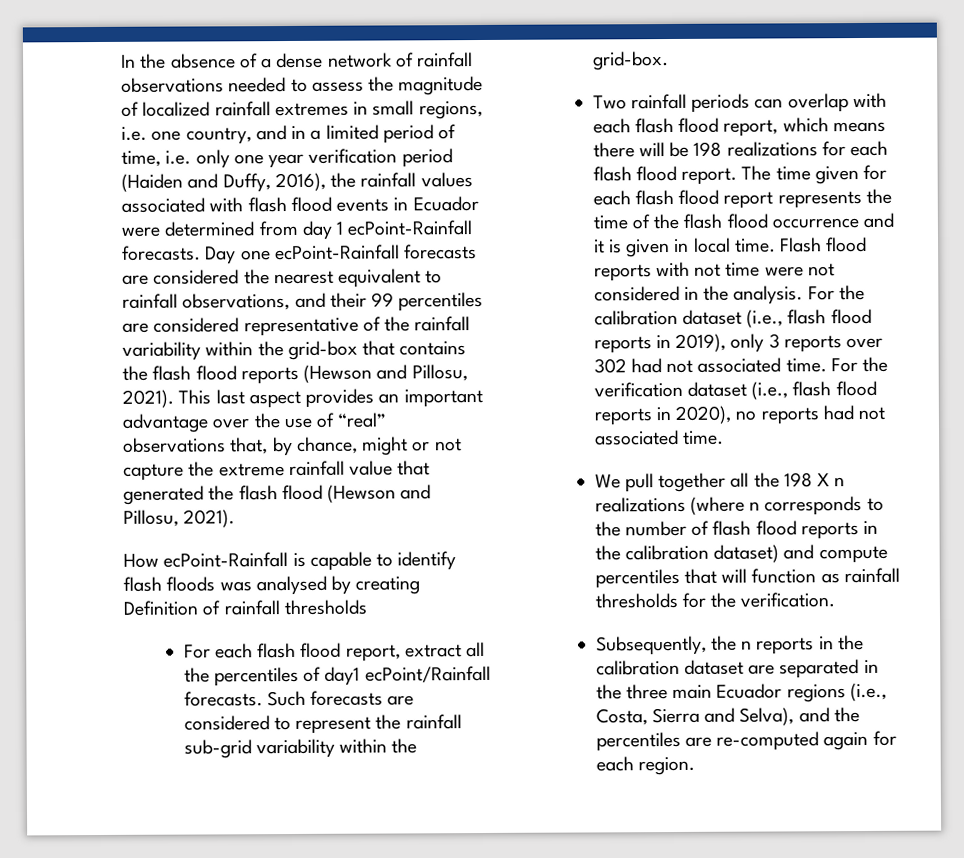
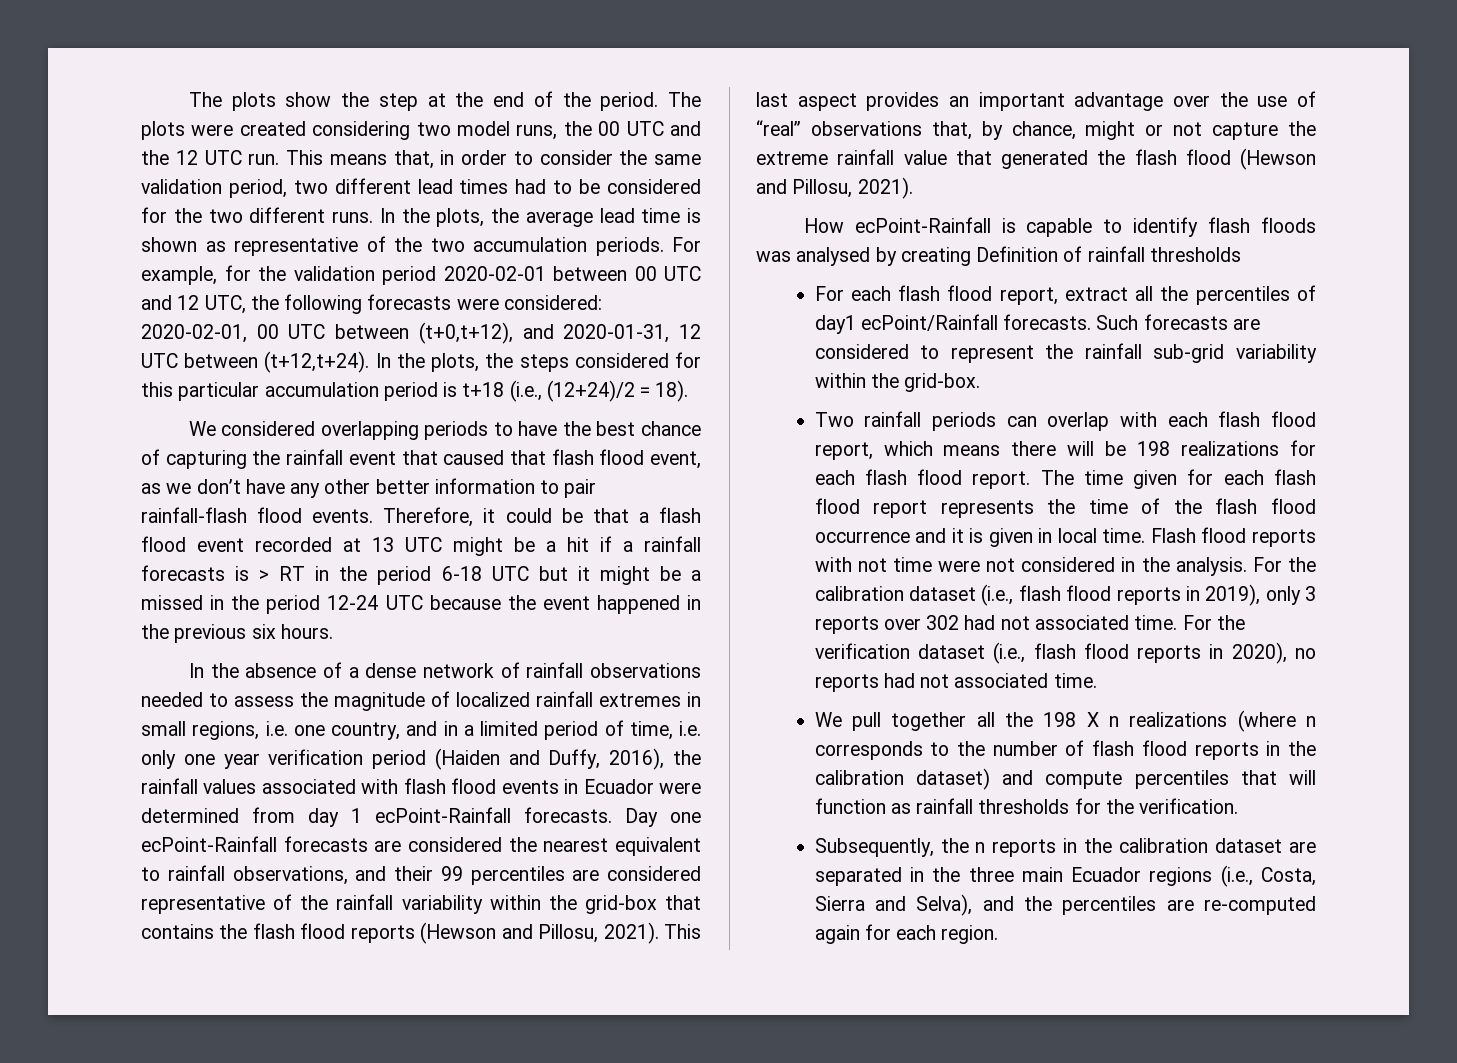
(121, 61) none -> [188,91,701,111] [141,121,701,140] [141,150,701,169] [141,178,702,198] [141,207,701,227] [141,236,701,256] [141,265,701,285] [141,294,602,314] [141,322,701,344] [141,351,701,373] [141,380,689,402] [188,421,701,440] [141,449,701,469] [141,478,597,498] [141,507,701,527] [141,536,701,556] [141,565,702,585] [141,595,702,614] [141,624,333,643] The plots show the step at the end of the period. The plots were created considering two model runs, the 00 UTC and the 12 UTC run. This means that, in order to consider the same validation period, two different lead times had to be considered for the two different runs. In the plots, the average lead time is shown as representative of the two accumulation periods. For example, for the validation period 2020-02-01 between 00 UTC and 12 UTC, the following forecasts were considered: 2020-02-01, 00 UTC between (t+0,t+12), and 2020-01-31, 12 UTC between (t+12,t+24). In the plots, the steps considered for this particular accumulation period is t+18 (i.e., (12+24)/2 = 18). // We considered overlapping periods to have the best chance of capturing the rainfall event that caused that flash flood event, as we don’t have any other better information to pair rainfall-flash flood events. Therefore, it could be that a flash flood event recorded at 13 UTC might be a hit if a rainfall forecasts is > RT in the period 6-18 UTC but it might be a missed in the period 12-24 UTC because the event happened in the previous six hours. //

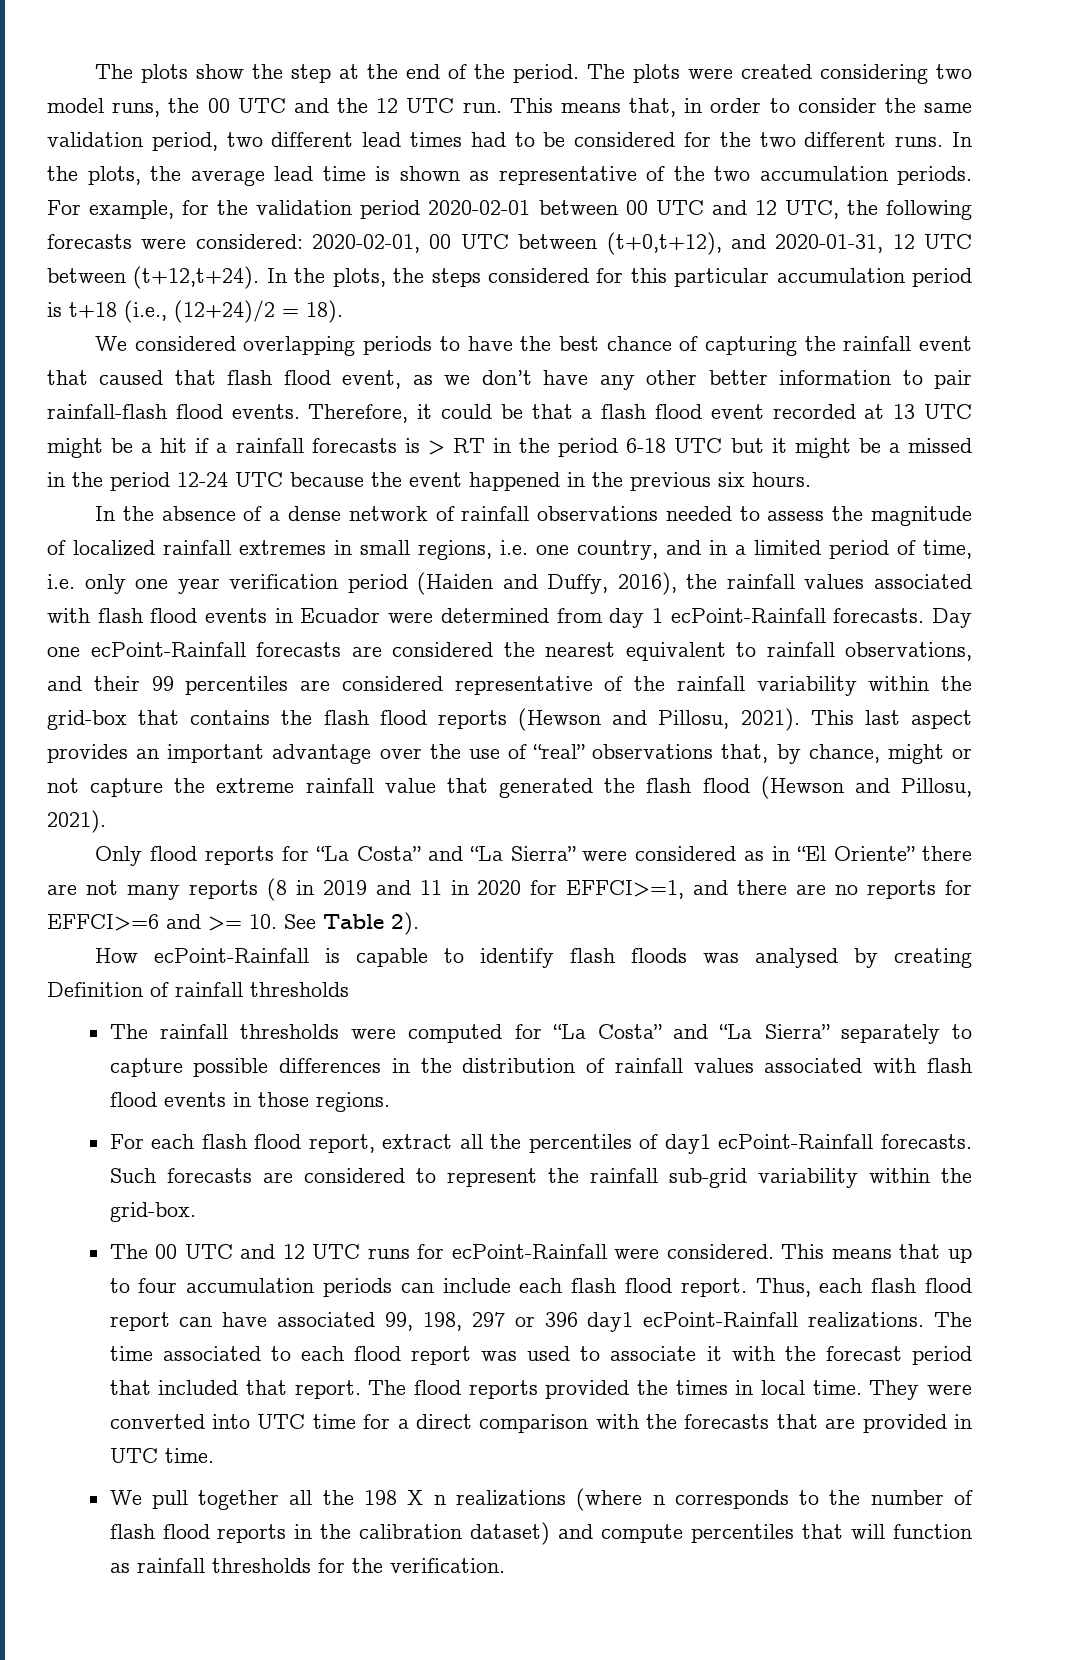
(913, 188) none -> [95,846,972,866] [47,878,973,901] [47,912,419,935] // Only flood reports for “La Costa” and “La Sierra” were considered as in “El Oriente” there are not many reports (8 in 2019 and 11 in 2020 for EFFCI>=1, and there are no reports for EFFCI>=6 and >= 10. See Table 2).
(1241, 254) none -> [109,1024,972,1044] [109,1058,973,1077] [109,1092,390,1112] // The rainfall thresholds were computed for “La Costa” and “La Sierra” separately to capture possible differences in the distribution of rainfall values associated with flash flood events in those regions.
[860,314,998,331] ecPoint/Rainfall -> [718,1134,874,1149] ecPoint-Rainfall
[814,411,1316,431] [814,440,1316,460] [814,469,1316,489] [814,498,1316,518] [814,527,1316,547] [814,557,1316,576] [814,584,1317,606] [814,615,1245,634] [814,642,1316,664] [814,673,1049,692] Two rainfall periods can overlap with each flash flood report, which means there will be 198 realizations for each flash flood report. The time given for each flash flood report represents the time of the flash flood occurrence and it is given in local time. Flash flood reports with not time were not considered in the analysis. For the calibration dataset (i.e., flash flood reports in 2019), only 3 reports over 302 had not associated time. For the verification dataset (i.e., flash flood reports in 2020), no reports had not associated -> [109,1244,973,1263] [109,1278,972,1297] [109,1312,972,1332] [109,1346,973,1365] [109,1380,973,1400] [109,1414,972,1433] [109,1448,158,1463] The 00 UTC and 12 UTC runs for ecPoint-Rainfall were considered. This means that up to four accumulation periods can include each flash flood report. Thus, each flash flood report can have associated 99, 198, 297 or 396 day1 ecPoint-Rainfall realizations. The time associated to each flood report was used to associate it with the forecast period that included that report. The flood reports provided the times in local time. They were converted into UTC time for a direct comparison with the forecasts that are provided in UTC
[814,838,1316,857] [814,865,1316,887] [814,894,1316,916] [814,924,999,944] // Subsequently, the n reports in the calibration dataset are separated in the three main Ecuador regions (i.e., Costa, Sierra and Selva), and the percentiles are re-computed again for each region. -> (505, 1565) none

